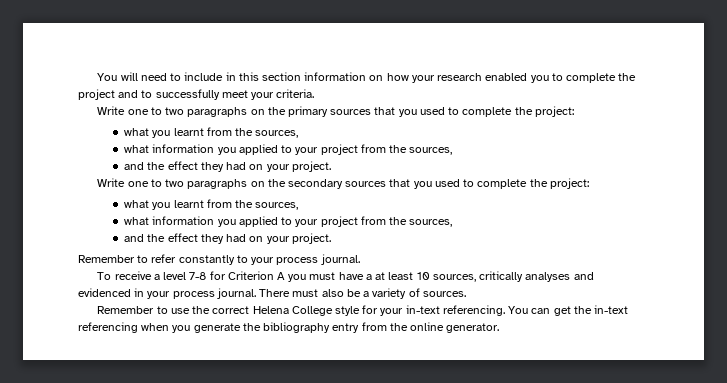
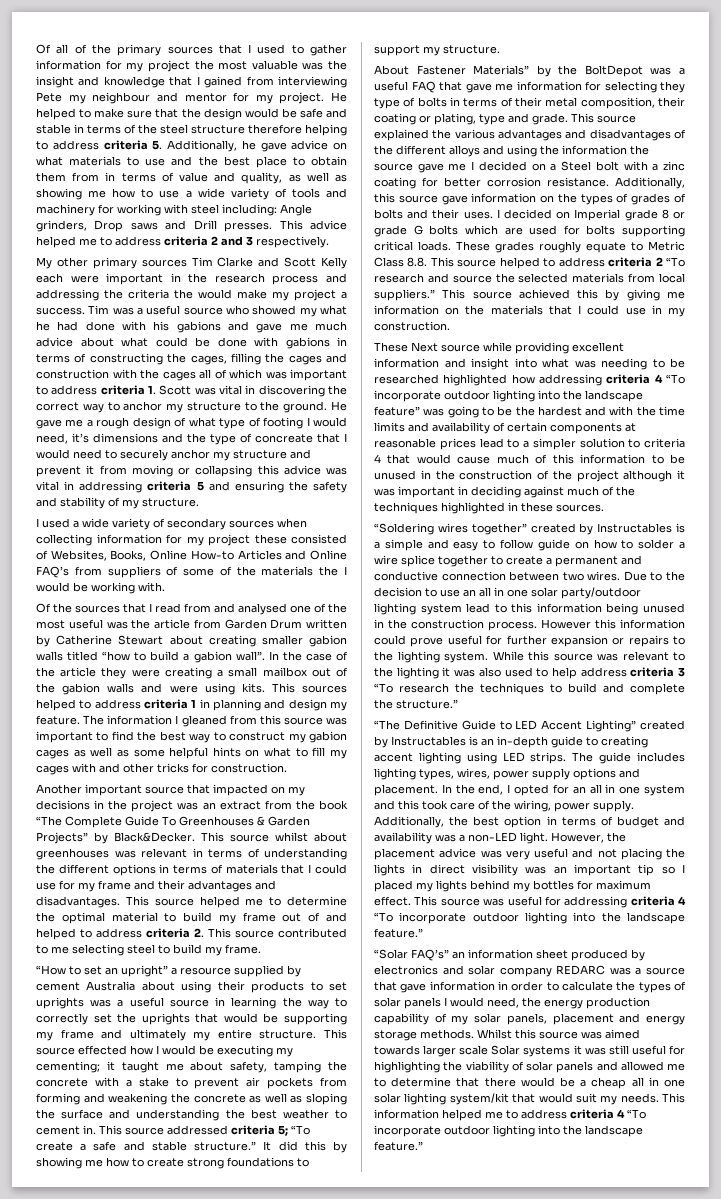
[97,72,637,83] [78,89,315,100] [97,106,265,117] You will need to include in this section information on how your research enabled you to complete the project and to successfully meet your criteria. // Write one to two paragraphs on -> [36,44,87,54] Of all of
[398,106,574,117] [124,127,299,138] [124,144,453,155] [124,161,331,172] [97,178,589,189] [124,199,299,210] [124,216,453,227] [124,233,331,244] [78,254,360,265] [97,271,594,282] [78,288,466,299] [97,305,629,316] [78,322,500,333] you used to complete the project: // what you learnt from the sources, // what information you applied to your project from the sources, // and the effect they had on your project. // Write one to two paragraphs on the secondary sources that you used to complete the project: // what you learnt from the sources, // what information you applied to your project from the sources, // and the effect they had on your project. // Remember to refer constantly to your process journal. // To receive a level 7-8 for Criterion A you must have a at least 10 sources, critically analyses and evidenced in your process journal. There must also be a variety of sources. // Remember to use the correct Helena College style for your in-text referencing. You can get the in-text referencing when you generate the bibliography entry from the online generator. -> [248,44,348,56] [36,60,347,72] [36,76,347,88] [36,92,347,104] [36,108,347,120] [36,124,347,136] [36,140,347,152] [36,156,347,168] [36,172,347,184] [36,188,347,200] [36,204,312,216] [36,220,347,232] [36,236,329,248] [36,257,347,269] [36,273,347,285] [36,289,347,301] [36,305,347,317] [36,321,347,333] [36,337,347,349] [36,353,347,365] [36,369,347,381] [36,385,347,397] [36,401,347,413] [36,417,347,429] [36,433,347,445] [36,449,311,461] [36,465,347,477] [36,481,347,493] [36,497,199,509] [36,518,307,530] [36,534,347,546] [36,550,348,561] [36,566,347,578] [36,582,165,594] [36,603,347,615] [36,619,347,629] [36,635,347,647] [36,651,348,663] [36,667,348,679] [36,683,347,695] [36,699,348,711] [36,715,347,727] [36,731,348,743] [36,747,347,759] [36,763,287,775] [36,784,305,796] [36,800,348,812] [36,816,310,828] [36,832,347,844] [36,848,347,860] [36,864,347,876] [36,880,276,892] [36,896,347,908] [36,912,347,924] [36,928,347,940] [36,944,261,956] [36,965,301,977] [36,981,347,993] [36,997,348,1009] [36,1013,348,1025] [36,1029,347,1041] [36,1045,293,1057] [36,1061,347,1073] [36,1077,347,1089] [36,1093,347,1105] [36,1109,347,1121] [36,1125,310,1136] [36,1141,348,1153] [36,1157,309,1169] [374,45,500,56] [374,65,685,77] [374,81,685,93] [374,97,685,109] [374,113,636,125] [374,129,686,141] [374,145,649,157] [374,161,685,173] [374,177,685,189] [374,193,686,205] [374,209,685,221] [374,225,685,237] [374,241,685,253] [374,257,685,269] [374,273,685,283] [374,289,685,301] [374,305,685,317] [374,321,450,331] [374,342,624,354] [374,358,685,370] [374,374,685,386] [374,390,643,402] [374,406,685,418] [374,422,636,434] [374,438,685,450] [374,454,685,464] [374,470,685,482] [374,486,635,498] [374,502,604,514] [374,523,685,535] [374,539,685,551] [374,555,642,567] [374,571,685,581] [374,587,641,599] [374,603,685,615] [374,619,685,631] [374,635,685,647] [374,651,685,663] [374,667,685,679] [374,683,685,695] [374,699,458,709] [374,720,685,732] [374,736,648,748] [374,752,685,764] [374,768,640,780] [374,784,685,796] [374,800,634,812] [374,816,685,828] [374,832,626,844] [374,848,685,860] [374,864,685,876] [374,880,651,892] [374,896,686,908] [374,912,685,924] [374,928,423,938] [374,949,645,961] [374,965,685,977] [374,981,686,993] [374,997,650,1009] [374,1013,685,1025] [374,1029,640,1041] [374,1045,685,1057] [374,1061,685,1073] [374,1077,685,1089] [374,1093,685,1105] [374,1109,646,1121] [374,1125,643,1137] [374,1141,423,1151] I used to gather information for my project the most valuable was the insight and knowledge that I gained from interviewing Pete my neighbour and mentor for my project. He helped to make sure that the design would be safe and stable in terms of the steel structure therefore helping to address criteria 5. Additionally, he gave advice on what materials to use and the best place to obtain them from in terms of value and quality, as well as showing me how to use a wide variety of tools and machinery for working with steel including: Angle grinders, Drop saws and Drill presses. This advice helped me to address criteria 2 and 3 respectively. // My other primary sources Tim Clarke and Scott Kelly each were important in the research process and addressing the criteria the would make my project a success. Tim was a useful source who showed my what he had done with his gabions and gave me much advice about what could be done with gabions in terms of constructing the cages, filling the cages and construction with the cages all of which was important to address criteria 1. Scott was vital in discovering the correct way to anchor my structure to the ground. He gave me a rough design of what type of footing I would need, it’s dimensions and the type of concreate that I would need to securely anchor my structure and prevent it from moving or collapsing this advice was vital in addressing criteria 5 and ensuring the safety and stability of my structure. // I used a wide variety of secondary sources when collecting information for my project these consisted of Websites, Books, Online How-to Articles and Online FAQ’s from suppliers of some of the materials the I would be working with. // Of the sources that I read from and analysed one of the most useful was the article from Garden Drum written by Catherine Stewart about creating smaller gabion walls titled “how to build a gabion wall”. In the case of the article they were creating a small mailbox out of the gabion walls and were using kits. This sources helped to address criteria 1 in planning and design my feature. The information I gleaned from this source was important to find the best way to construct my gabion cages as well as some helpful hints on what to fill my cages with and other tricks for construction. // Another important source that impacted on my decisions in the project was an extract from the book “The Complete Guide To Greenhouses & Garden Projects” by Black&Decker. This source whilst about greenhouses was relevant in terms of understanding the different options in terms of materials that I could use for my frame and their advantages and disadvantages. This source helped me to determine the optimal material to build my frame out of and helped to address criteria 2. This source contributed to me selecting steel to build my frame. // “How to set an upright” a resource supplied by cement Australia about using their products to set uprights was a useful source in learning the way to correctly set the uprights that would be supporting my frame and ultimately my entire structure. This source effected how I would be executing my cementing; it taught me about safety, tamping the concrete with a stake to prevent air pockets from forming and weakening the concrete as well as sloping the surface and understanding the best weather to cement in. This source addressed criteria 5; “To create a safe and stable structure.” It did this by showing me how to create strong foundations to support my structure. // About Fastener Materials” by the BoltDepot was a useful FAQ that gave me information for selecting they type of bolts in terms of their metal composition, their coating or plating, type and grade. This source explained the various advantages and disadvantages of the different alloys and using the information the source gave me I decided on a Steel bolt with a zinc coating for better corrosion resistance. Additionally, this source gave information on the types of grades of bolts and their uses. I decided on Imperial grade 8 or grade G bolts which are used for bolts supporting critical loads. These grades roughly equate to Metric Class 8.8. This source helped to address criteria 2 “To research and source the selected materials from local suppliers.” This source achieved this by giving me information on the materials that I could use in my construction. // These Next source while providing excellent information and insight into what was needing to be researched highlighted how addressing criteria 4 “To incorporate outdoor lighting into the landscape feature” was going to be the hardest and with the time limits and availability of certain components at reasonable prices lead to a simpler solution to criteria 4 that would cause much of this information to be unused in the construction of the project although it was important in deciding against much of the techniques highlighted in these sources. // “Soldering wires together” created by Instructables is a simple and easy to follow guide on how to solder a wire splice together to create a permanent and conductive connection between two wires. Due to the decision to use an all in one solar party/outdoor lighting system lead to this information being unused in the construction process. However this information could prove useful for further expansion or repairs to the lighting system. While this source was relevant to the lighting it was also used to help address criteria 3 “To research the techniques to build and complete the structure.” // “The Definitive Guide to LED Accent Lighting” created by Instructables is an in-depth guide to creating accent lighting using LED strips. The guide includes lighting types, wires, power supply options and placement. In the end, I opted for an all in one system and this took care of the wiring, power supply. Additionally, the best option in terms of budget and availability was a non-LED light. However, the placement advice was very useful and not placing the lights in direct visibility was an important tip so I placed my lights behind my bottles for maximum effect. This source was useful for addressing criteria 4 “To incorporate outdoor lighting into the landscape feature.” // “Solar FAQ’s” an information sheet produced by electronics and solar company REDARC was a source that gave information in order to calculate the types of solar panels I would need, the energy production capability of my solar panels, placement and energy storage methods. Whilst this source was aimed towards larger scale Solar systems it was still useful for highlighting the viability of solar panels and allowed me to determine that there would be a cheap all in one solar lighting system/kit that would suit my needs. This information helped me to address criteria 4 “To incorporate outdoor lighting into the landscape feature.”

